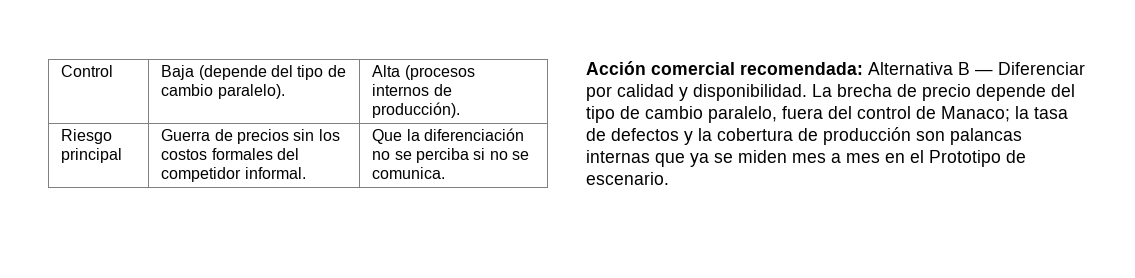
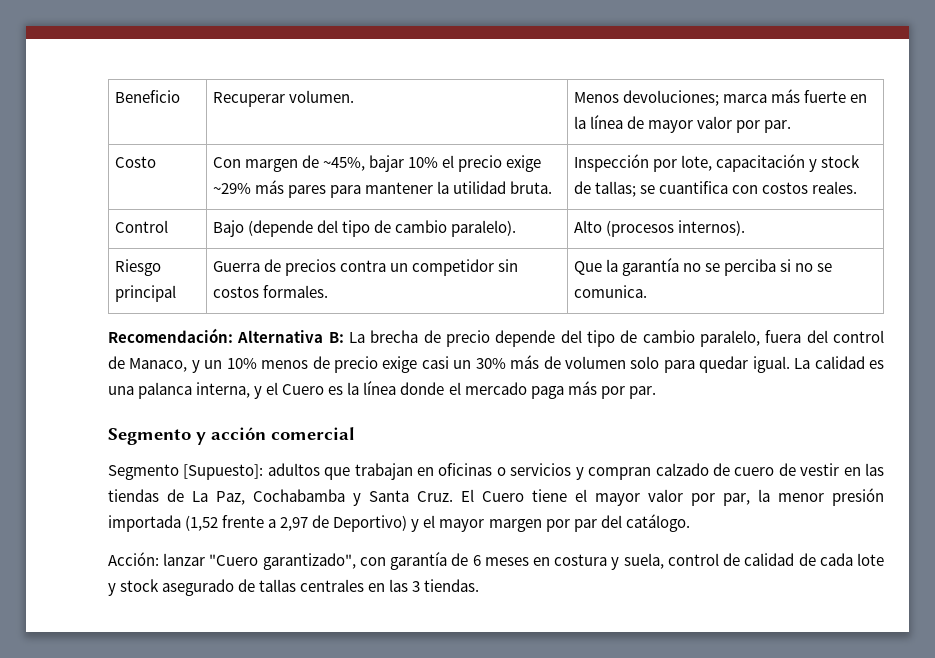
(61, 71) none -> [114,90,180,103] [212,90,354,107] [573,89,868,106] [573,115,792,133] [114,156,156,168] [212,155,542,172] [212,180,553,198] [573,154,861,172] [573,181,858,197] Beneficio | Recuperar volumen. | Menos devoluciones; marca más fuerte en la línea de mayor valor por par. // Costo | Con margen de ~45%, bajar 10% el precio exige ~29% más pares para mantener la utilidad bruta. | Inspección por lote, capacitación y stock de tallas; se cuantifica con costos reales. //
[161,65,195,80] Baja -> [212,220,244,237] Bajo
[372,65,475,80] [372,84,452,96] [372,102,461,118] Alta (procesos internos de producción). -> [573,220,745,237] Alto (procesos internos).
[293,129,340,141] [161,148,300,160] [161,167,306,182] sin los costos formales del competidor informal. -> [339,259,519,276] [212,285,328,298] contra un competidor sin costos formales.
[424,128,525,141] diferenciación -> [621,258,679,276] garantía
[586,61,1085,75] [586,84,807,101] Acción comercial recomendada: Alternativa B — Diferenciar por calidad y disponibilidad. -> [108,328,344,343] Recomendación: Alternativa B:
[941,106,1068,122] [586,127,1022,145] [586,150,1026,167] [586,172,669,185] Manaco; la tasa de defectos y la cobertura de producción son palancas internas que ya se miden mes a mes en el Prototipo de escenario. -> [129,355,885,373] [108,381,656,399] [108,427,355,445] [108,463,884,480] [108,488,884,506] [108,514,690,532] [108,552,884,570] [108,579,480,596] Manaco, y un 10% menos de precio exige casi un 30% más de volumen solo para quedar igual. La calidad es una palanca interna, y el Cuero es la línea donde el mercado paga más por par. // Segmento y acción comercial // Segmento [Supuesto]: adultos que trabajan en oficinas o servicios y compran calzado de cuero de vestir en las tiendas de La Paz, Cochabamba y Santa Cruz. El Cuero tiene el mayor valor por par, la menor presión importada (1,52 frente a 2,97 de Deportivo) y el mayor margen por par del catálogo. // Acción: lanzar "Cuero garantizado", con garantía de 6 meses en costura y suela, control de calidad de cada lote y stock asegurado de tallas centrales en las 3 tiendas.

